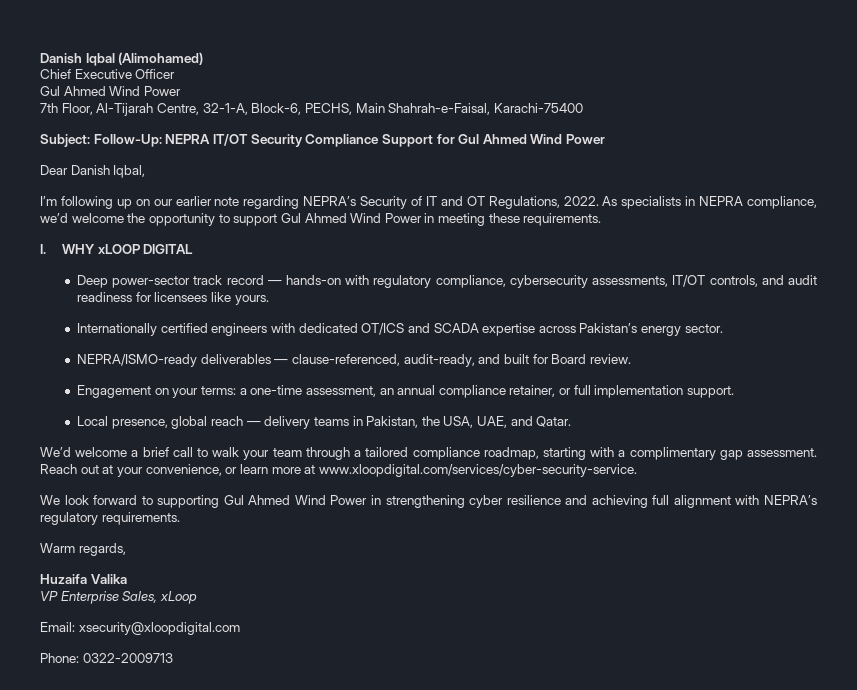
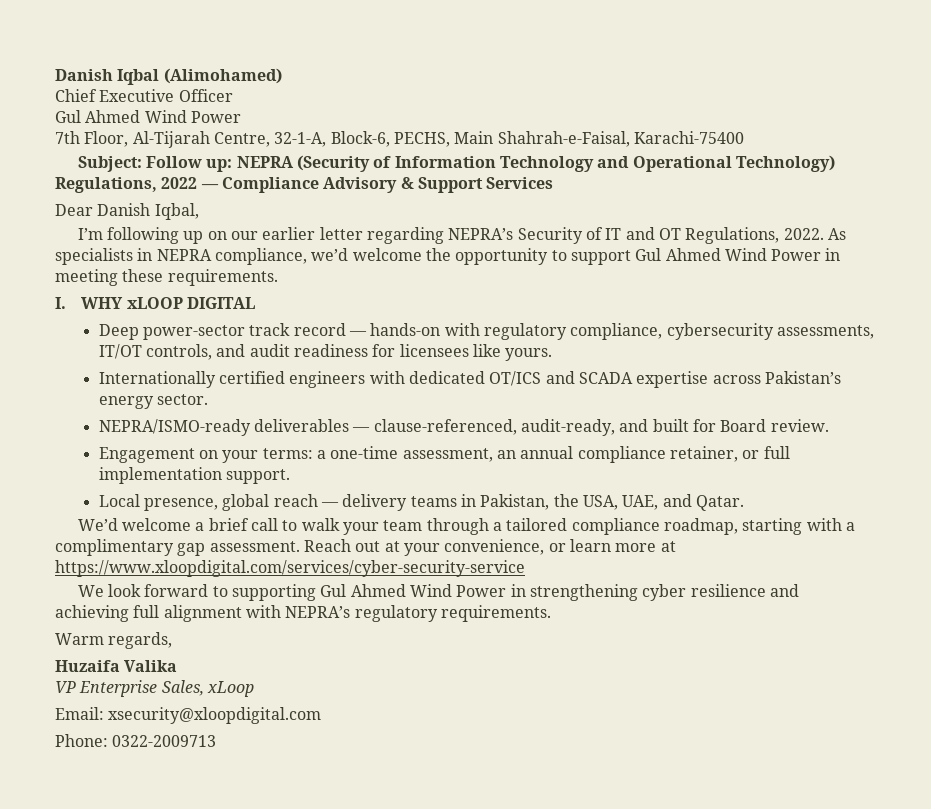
[93,134,606,147] Follow-Up: NEPRA IT/OT Security Compliance Support for Gul Ahmed Wind Power -> [146,155,835,172] [55,177,554,193] Follow up: NEPRA (Security of Information Technology and Operational Technology) Regulations, 2022 — Compliance Advisory & Support Services
[214,197,240,206] note -> [319,227,363,240] letter
[318,464,637,477] www.xloopdigital.com/services/cyber-security-service. -> [55,560,525,577] https://www.xloopdigital.com/services/cyber-security-service

